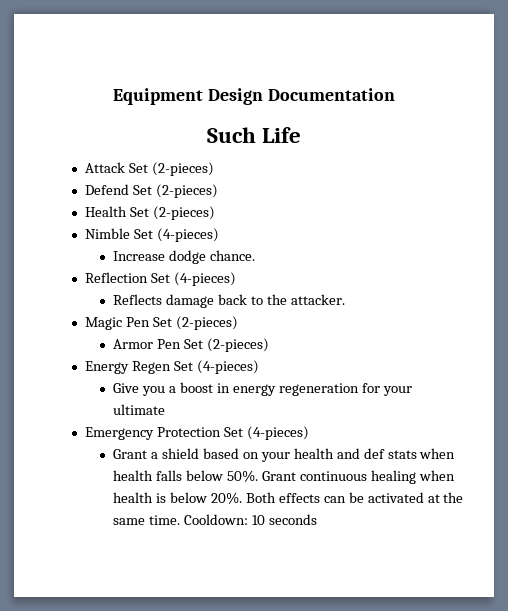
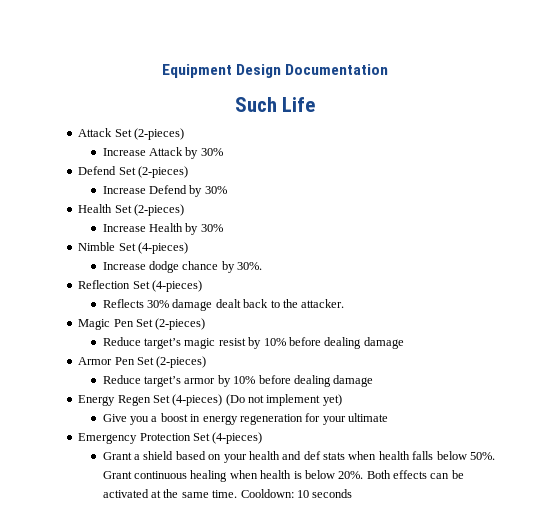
(214, 169) none -> [102,147,223,159] // Increase Attack by 30%
(218, 191) none -> [102,185,227,197] // Increase Defend by 30%
(215, 213) none -> [102,223,223,235] // Increase Health by 30%
[210,250,256,261] chance. -> [182,261,263,273] chance by 30%.
[166,294,215,308] damage -> [147,299,241,311] 30% damage dealt
[113,338,270,352] Armor Pen Set (2-pieces) -> [102,337,404,349] [78,356,207,368] [102,375,374,387] Reduce target’s magic resist by 10% before dealing damage // Armor Pen Set (2-pieces) // Reduce target’s armor by 10% before dealing damage
(259, 367) none -> [225,394,342,406] (Do not implement yet)

